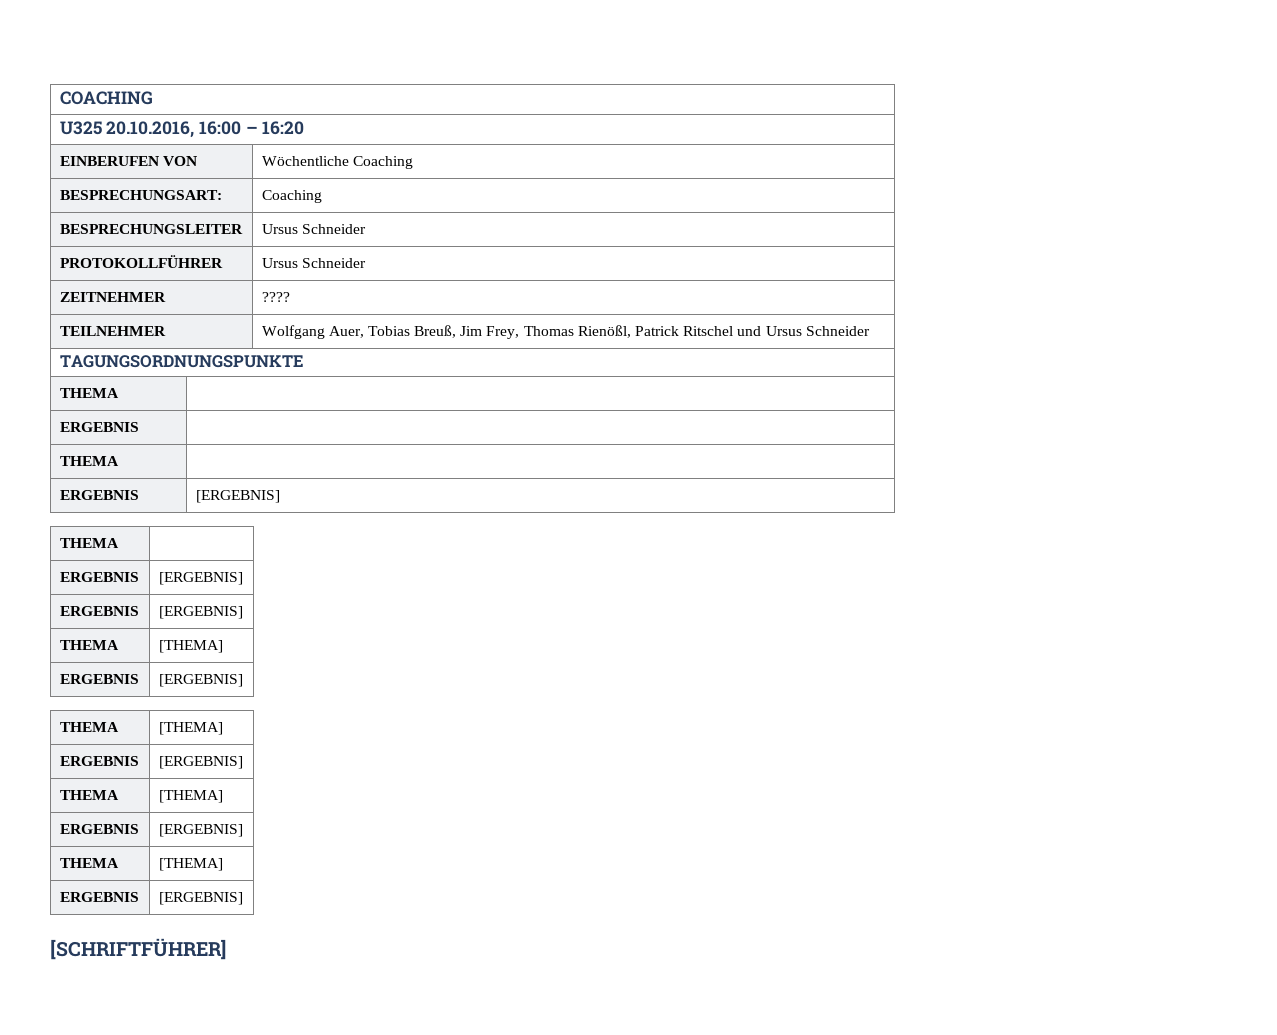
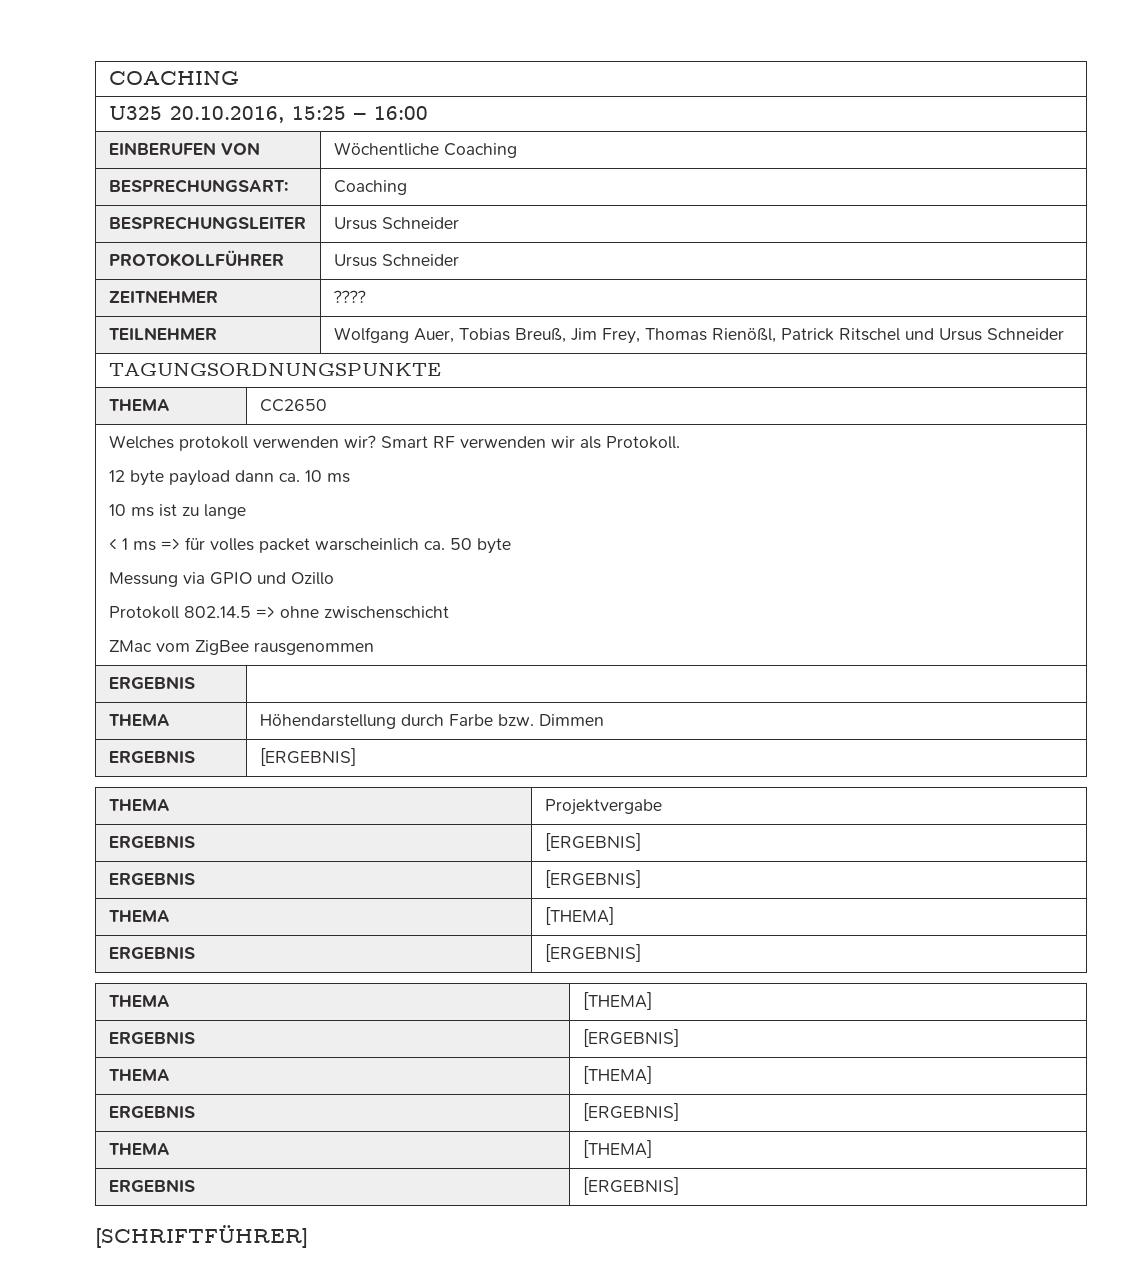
(195, 129) none -> [291,106,366,120] 15:25 –
[245,121,305,135] – 16:20 -> (428, 113) none
[59,422,139,432] [59,456,119,466] [59,490,139,500] [195,490,280,503] [59,538,119,548] // ERGEBNIS | // THEMA | // ERGEBNIS | [ERGEBNIS] // THEMA | -> [259,399,327,412] [108,435,680,451] [108,470,350,486] [108,504,246,519] [108,537,511,554] [108,572,334,587] [108,606,449,619] [108,640,374,655] [108,676,195,689] [108,714,170,726] [259,714,604,729] [108,750,195,763] [259,748,356,766] [108,799,170,811] [544,799,662,815] CC2650 // Welches protokoll verwenden wir? Smart RF verwenden wir als Protokoll. // 12 byte payload dann ca. 10 ms // 10 ms ist zu lange // < 1 ms => für volles packet warscheinlich ca. 50 byte // Messung via GPIO und Ozillo // Protokoll 802.14.5 => ohne zwischenschicht // ZMac vom ZigBee rausgenommen // ERGEBNIS | // THEMA | Höhendarstellung durch Farbe bzw. Dimmen // ERGEBNIS | [ERGEBNIS] // THEMA | Projektvergabe

